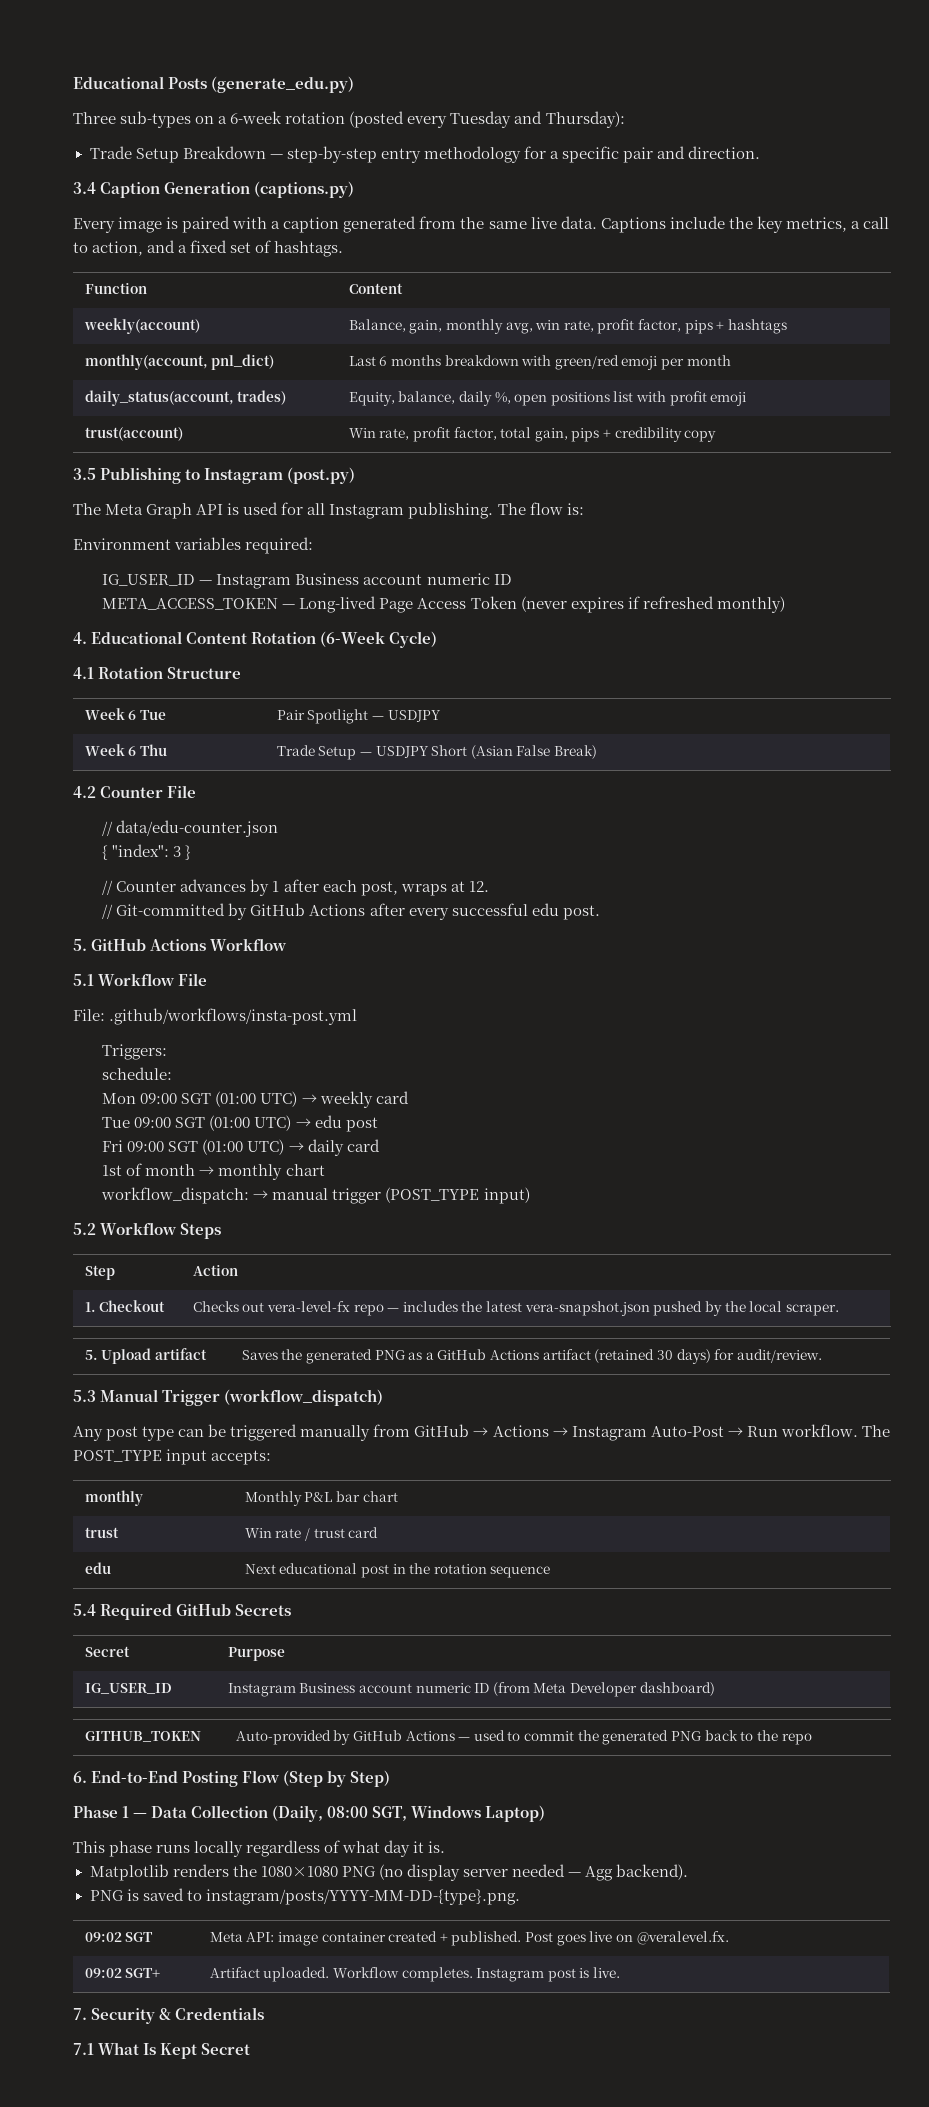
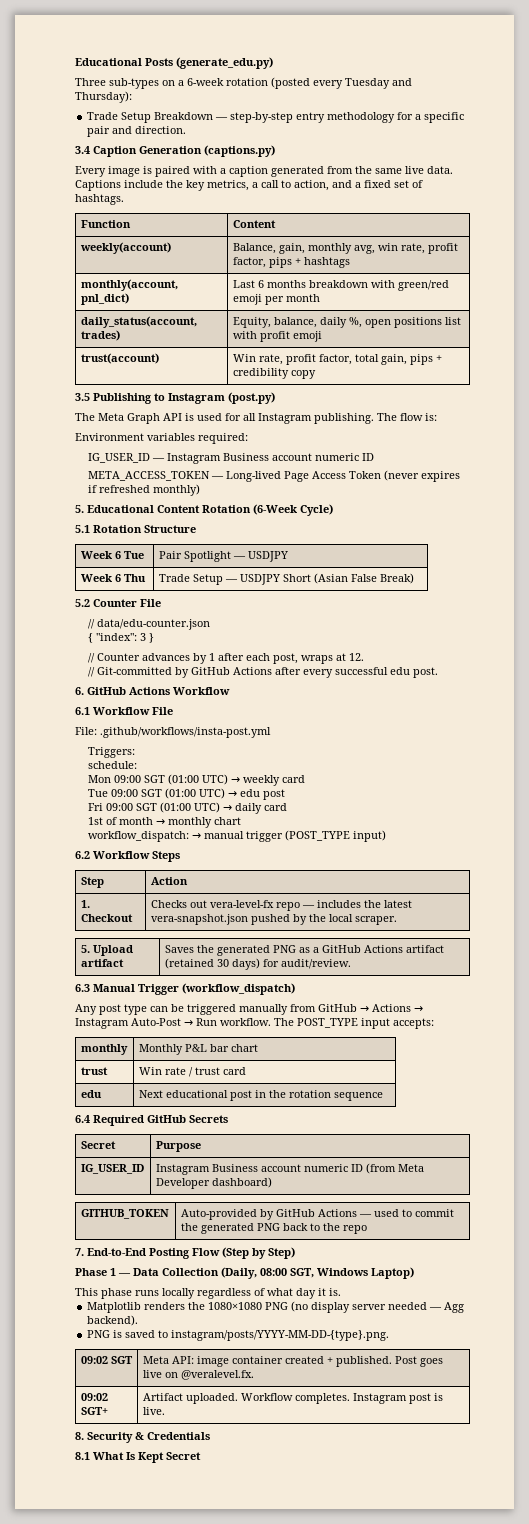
[73,632,87,644] 4. -> [75,505,84,513] 5.
[73,667,94,679] 4.1 -> [75,525,90,533] 5.1
[73,786,96,798] 4.2 -> [75,599,90,607] 5.2
[73,939,87,951] 5. -> [75,687,84,695] 6.
[73,974,94,986] 5.1 -> [75,707,90,715] 6.1
[73,1223,96,1235] 5.2 -> [75,851,90,859] 6.2
[73,1390,96,1402] 5.3 -> [75,984,90,992] 6.3
[73,1604,96,1616] 5.4 -> [75,1115,90,1123] 6.4
[73,1771,87,1783] 6. -> [75,1248,84,1256] 7.
[73,2008,87,2020] 7. -> [75,1432,84,1440] 8.
[73,2043,94,2055] 7.1 -> [75,1452,90,1460] 8.1

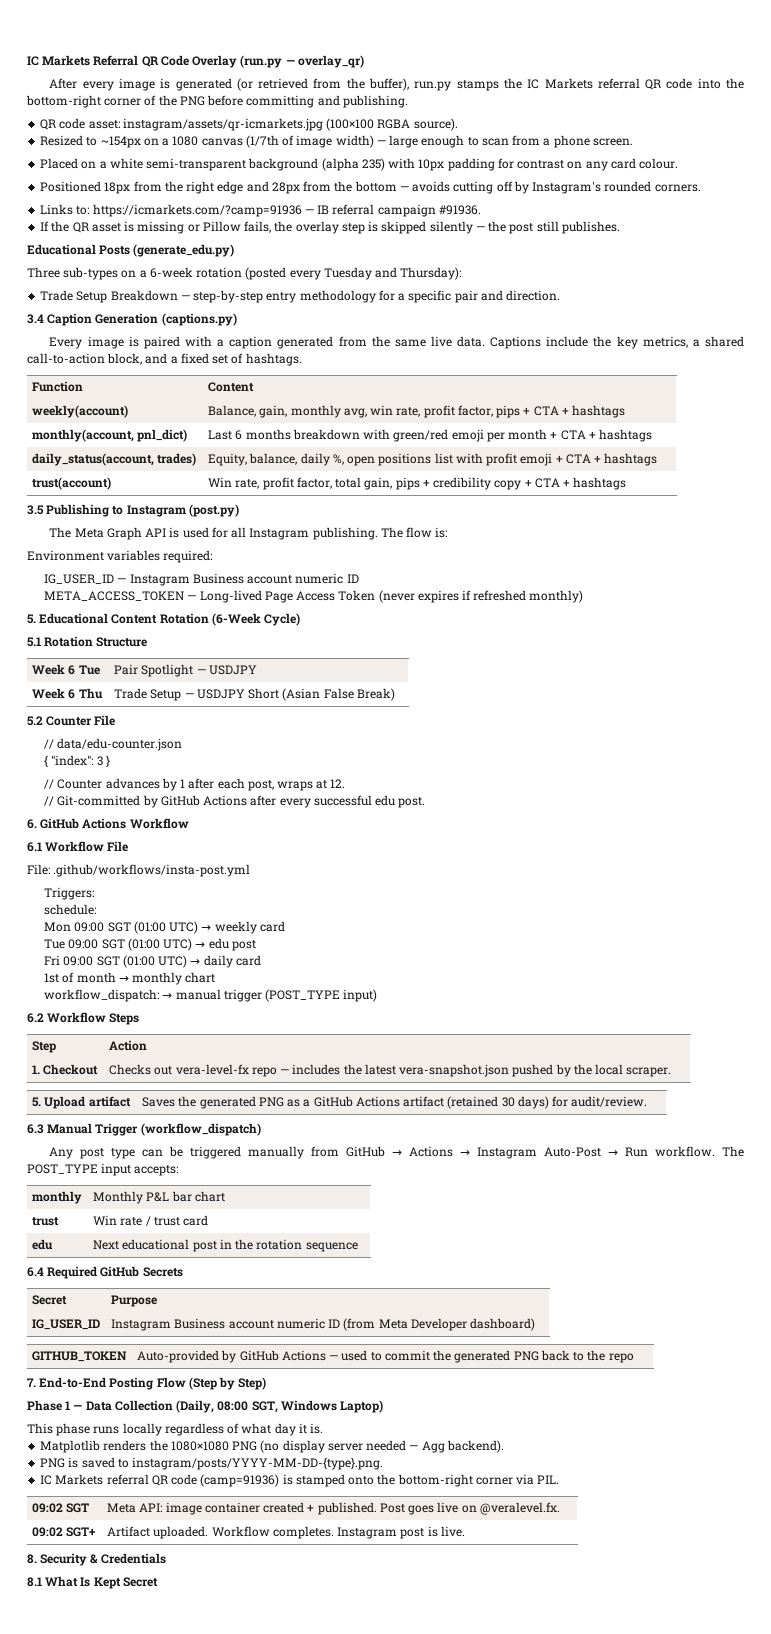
(75, 62) none -> [27,55,364,68] [49,78,744,91] [26,95,408,108] [40,118,458,131] [40,135,633,148] [40,158,679,171] [40,181,701,194] [40,204,481,217] [40,221,620,234] IC Markets Referral QR Code Overlay (run.py — overlay_qr) // After every image is generated (or retrieved from the buffer), run.py stamps the IC Markets referral QR code into the bottom-right corner of the PNG before committing and publishing. // QR code asset: instagram/assets/qr-icmarkets.jpg (100×100 RGBA source). // Resized to ~154px on a 1080 canvas (1/7th of image width) — large enough to scan from a phone screen. // Placed on a white semi-transparent background (alpha 235) with 10px padding for contrast on any card colour. // Positioned 18px from the right edge and 28px from the bottom — avoids cutting off by Instagram's rounded corners. // Links to: https://icmarkets.com/?camp=91936 — IB referral campaign #91936. // If the QR asset is missing or Pillow fails, the overlay step is skipped silently — the post still publishes. //
[261,180,329,191] call to action, -> [704,336,744,347] [27,353,143,365] shared call-to-action block,
(301, 261) none -> [533,406,569,416] CTA +
(320, 298) none -> [550,429,653,442] + CTA + hashtags
(322, 336) none -> [555,453,658,466] + CTA + hashtags
(316, 374) none -> [524,477,627,490] + CTA + hashtags
(390, 1335) none -> [40,1474,560,1487] // IC Markets referral QR code (camp=91936) is stamped onto the bottom-right corner via PIL.

